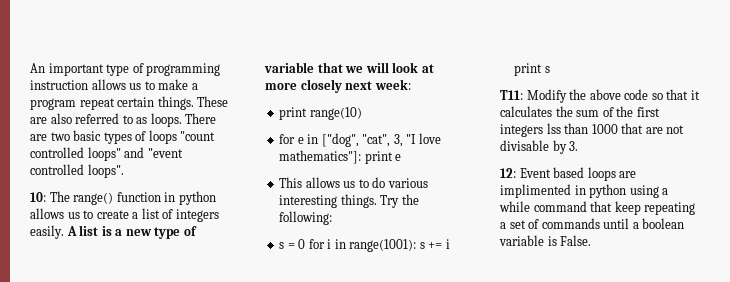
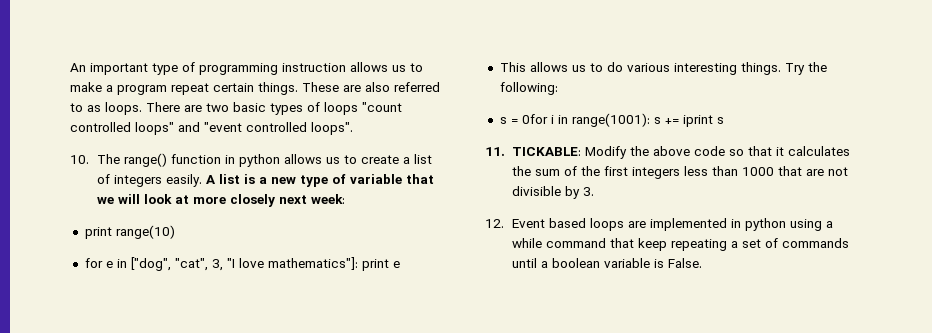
[30,192,46,202] 10: -> [70,155,89,164] 10.
[298,239,325,249] 0 for -> [521,114,548,124] 0for
[445,239,450,249] [514,63,543,76] i print -> [682,115,713,127] iprint
[500,90,523,100] T11: -> [485,147,581,156] 11. TICKABLE:
[546,123,561,134] lss -> [683,166,708,176] less
[500,140,549,151] divisable -> [511,186,561,196] divisible
[500,168,516,178] 12: -> [485,219,504,228] 12.
[500,184,571,198] implimented -> [649,218,727,231] implemented

